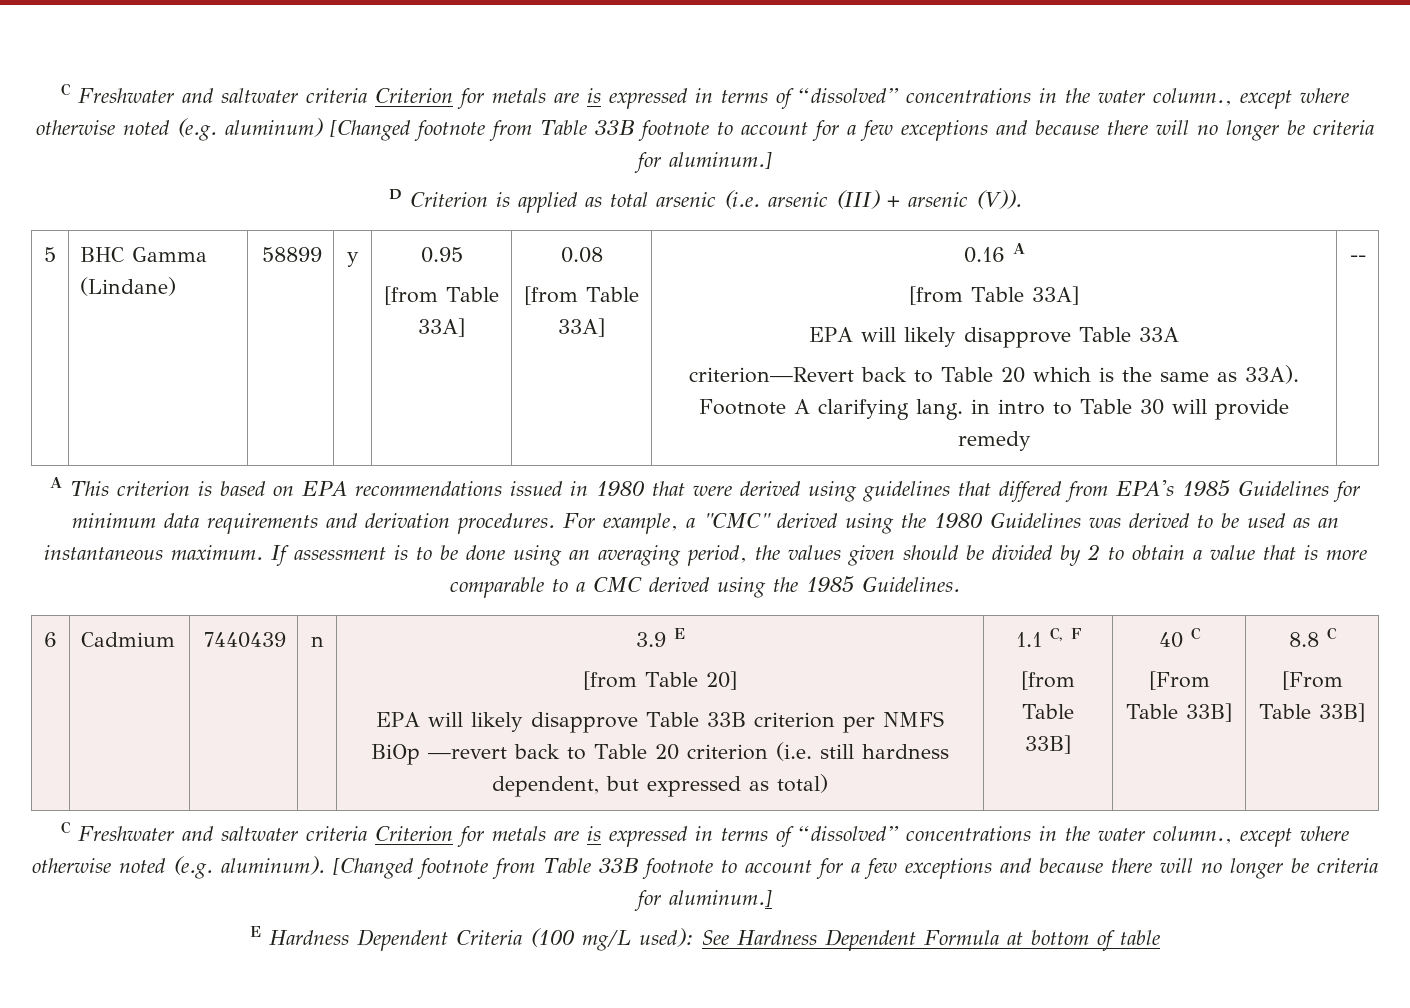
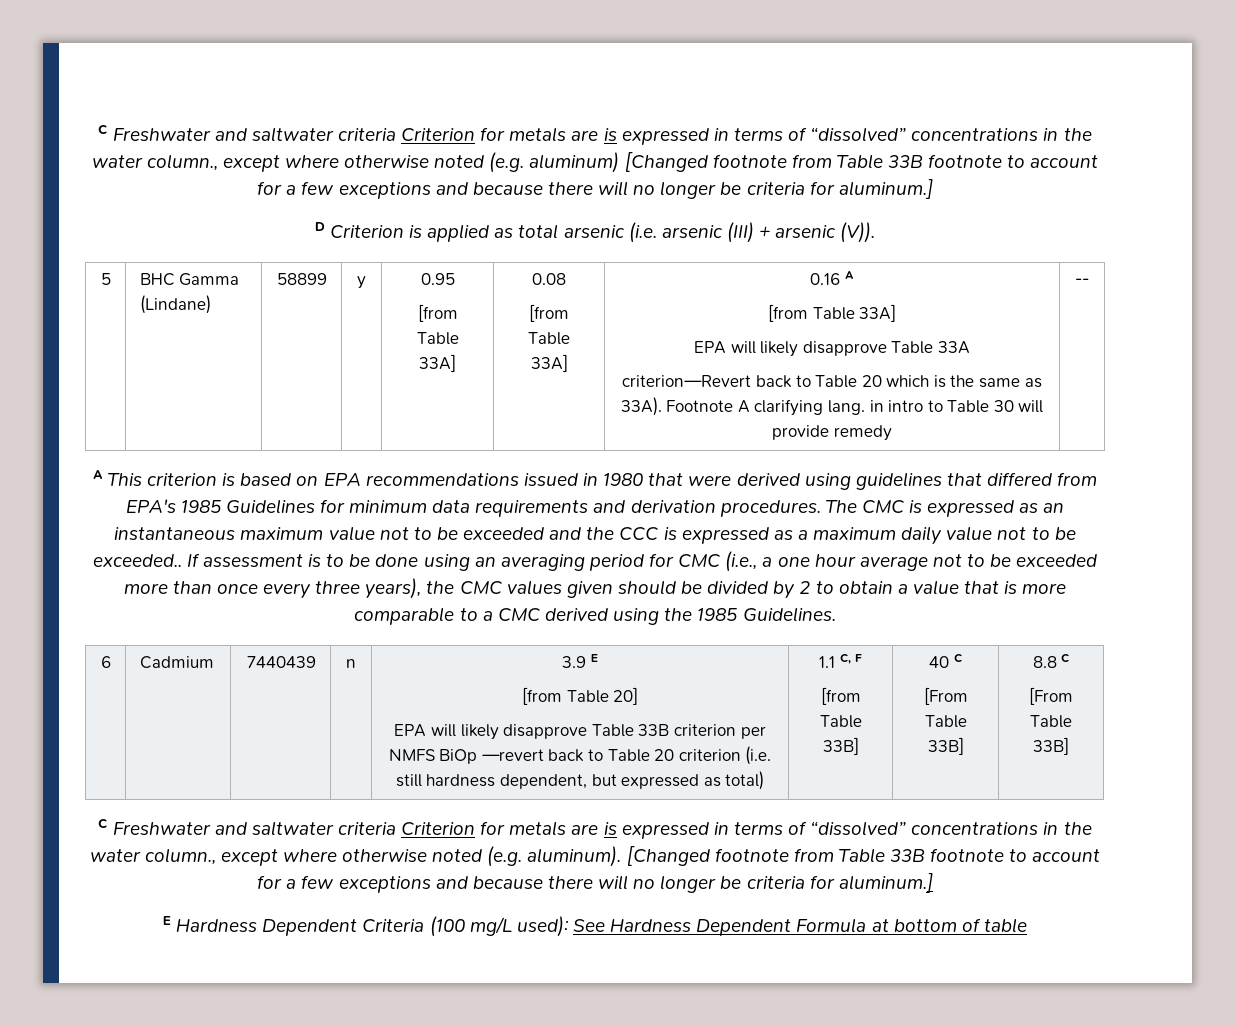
[562,512,1339,534] [43,545,263,560] For example, a "CMC" derived using the 1980 Guidelines was derived to be used as an instantaneous maximum. -> [825,500,1065,517] [114,526,1076,545] [92,554,182,567] The CMC is expressed as an instantaneous maximum value not to be exceeded and the CCC is expressed as a maximum daily value not to be exceeded..
[686,545,780,566] period, the -> [588,551,1098,572] [123,578,503,599] period for CMC (i.e., a one hour average not to be exceeded more than once every three years), the CMC

